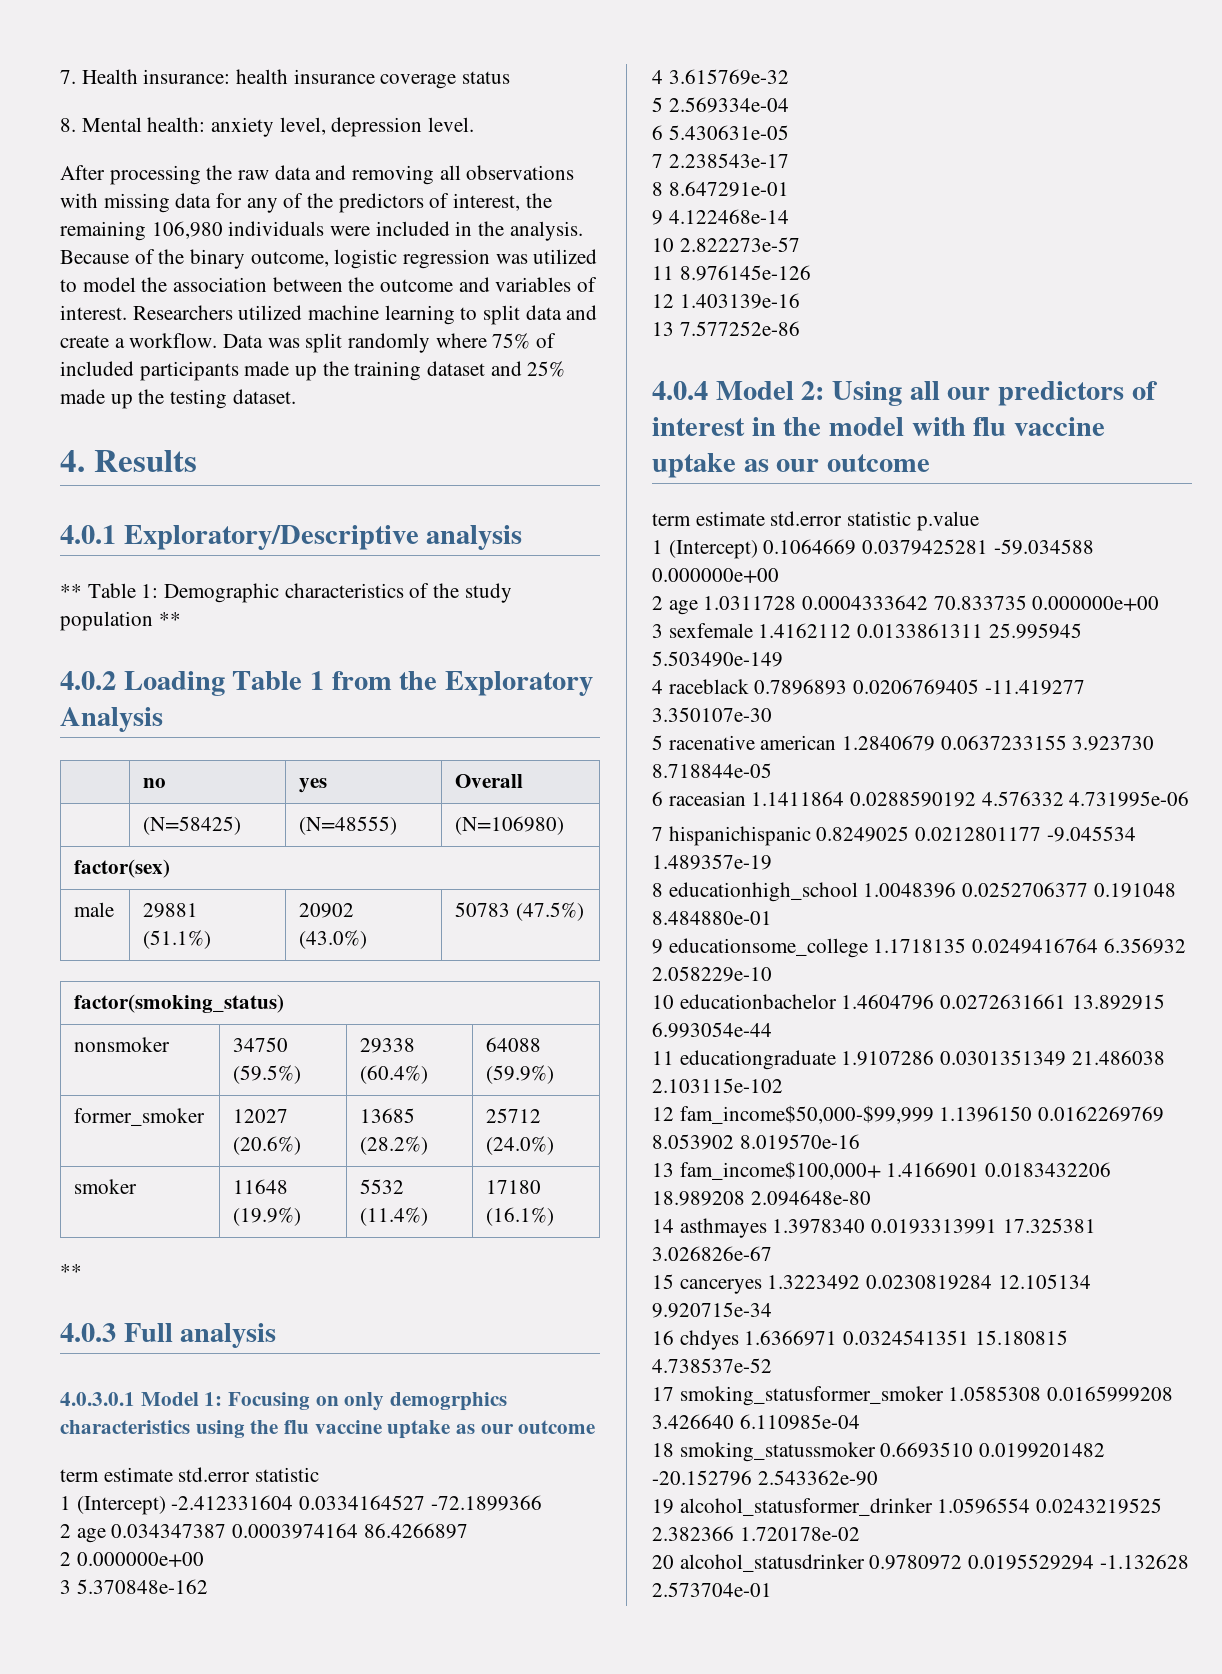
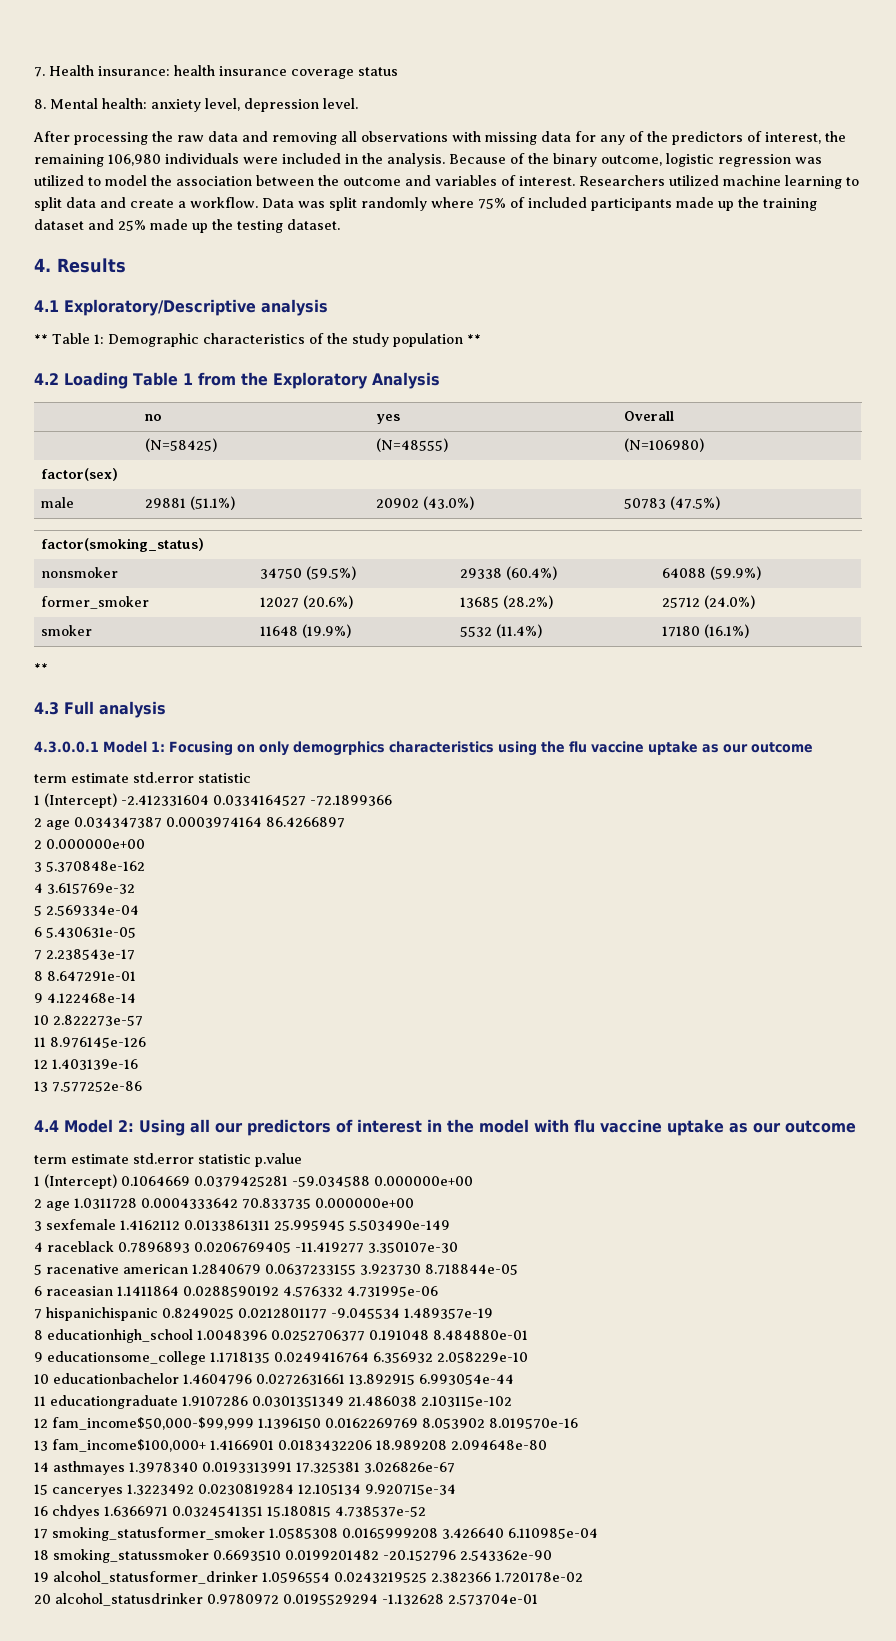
[60,525,116,544] 4.0.1 -> [34,300,59,312] 4.1
[60,671,116,690] 4.0.2 -> [34,373,59,385] 4.2
[60,1323,116,1342] 4.0.3 -> [34,702,59,715] 4.3
[60,1392,135,1406] 4.0.3.0.1 -> [34,741,99,753] 4.3.0.0.1
[652,381,708,400] 4.0.4 -> [34,1120,59,1132] 4.4

